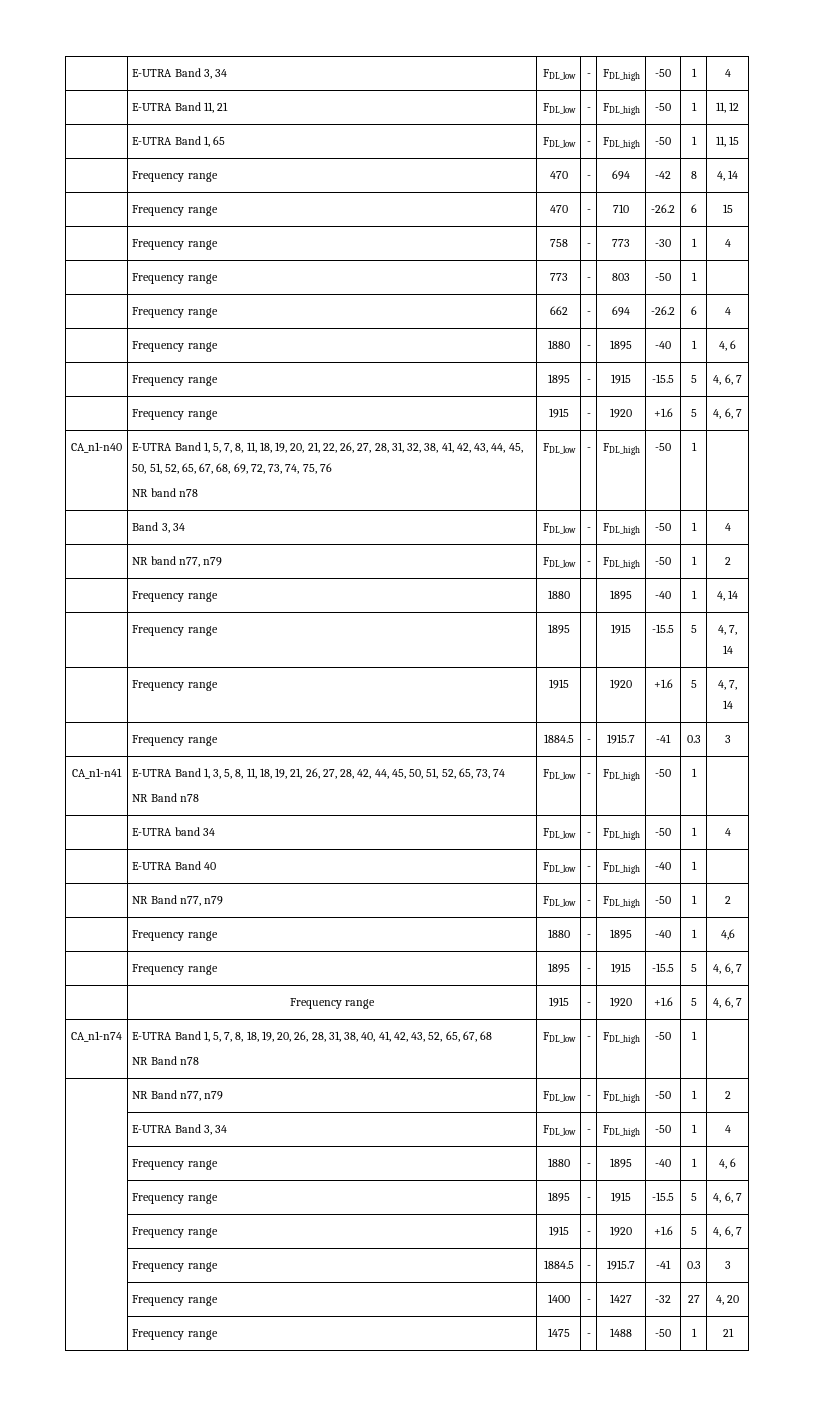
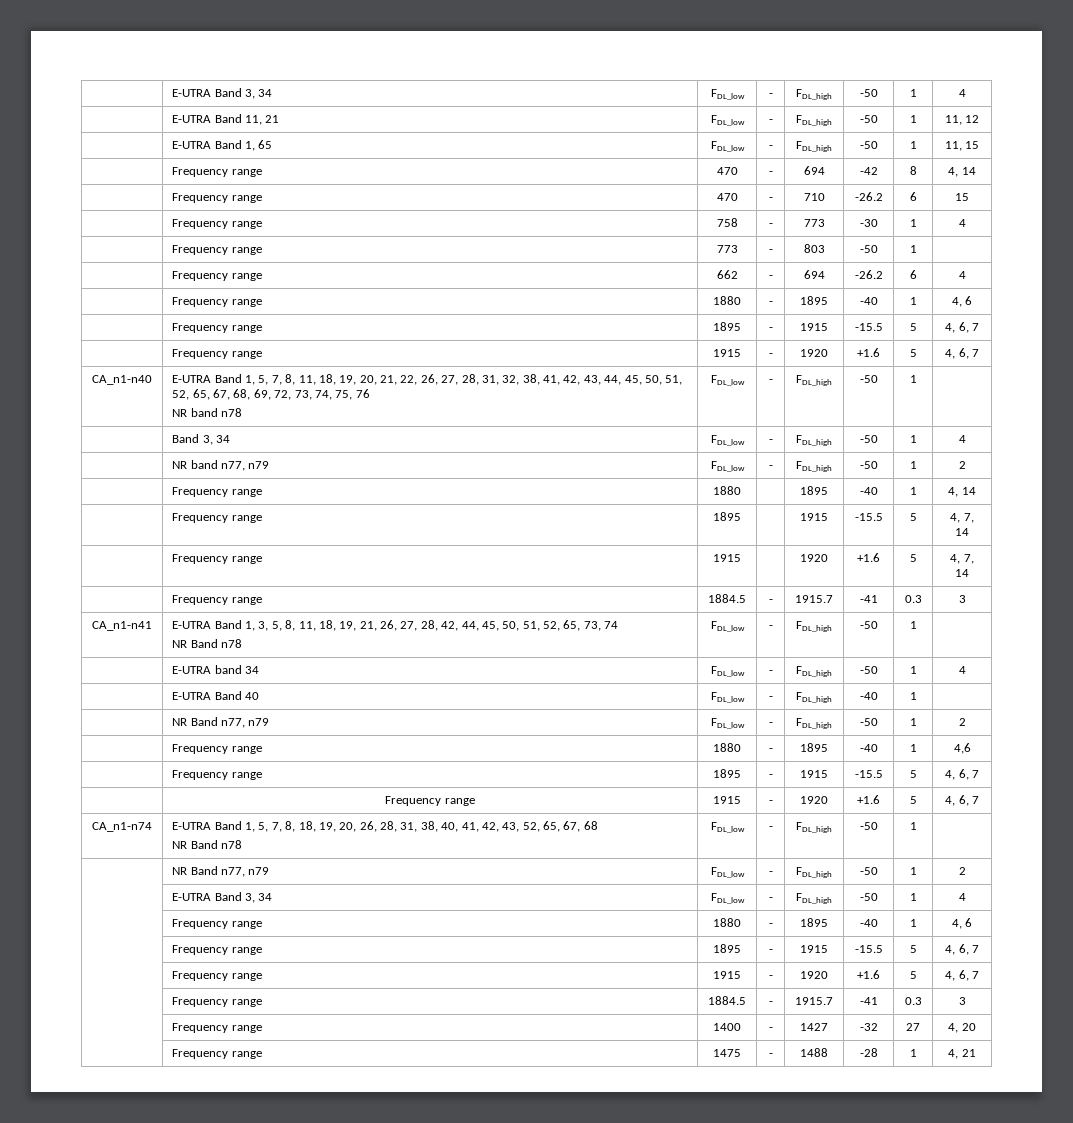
[655,1329,671,1337] [691,1328,697,1337] -50 | 1 | -> [859,1048,878,1057] [909,1049,917,1057] [948,1049,959,1059] -28 | 1 | 4,

